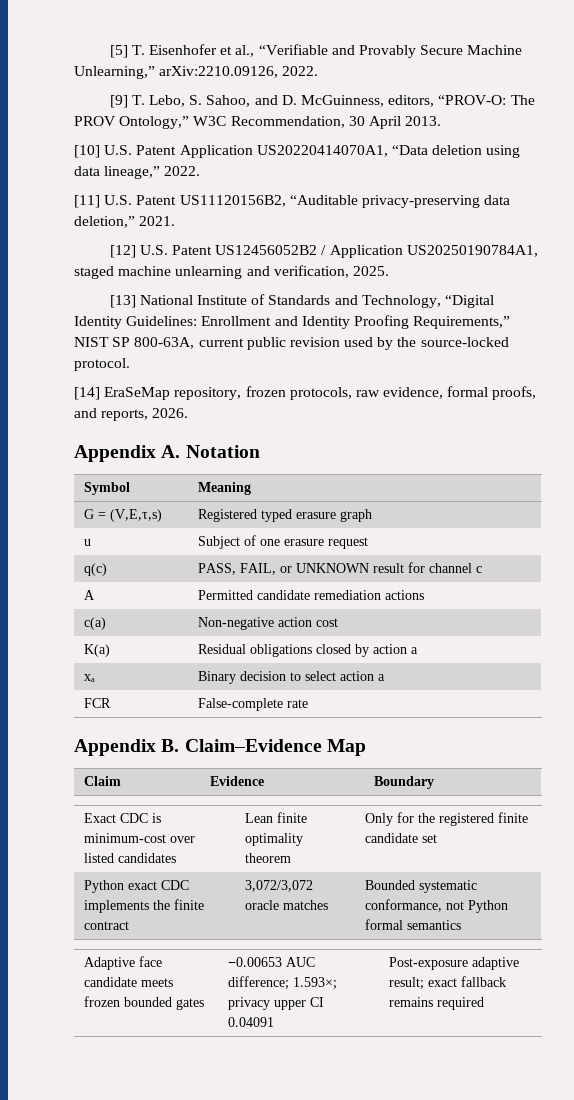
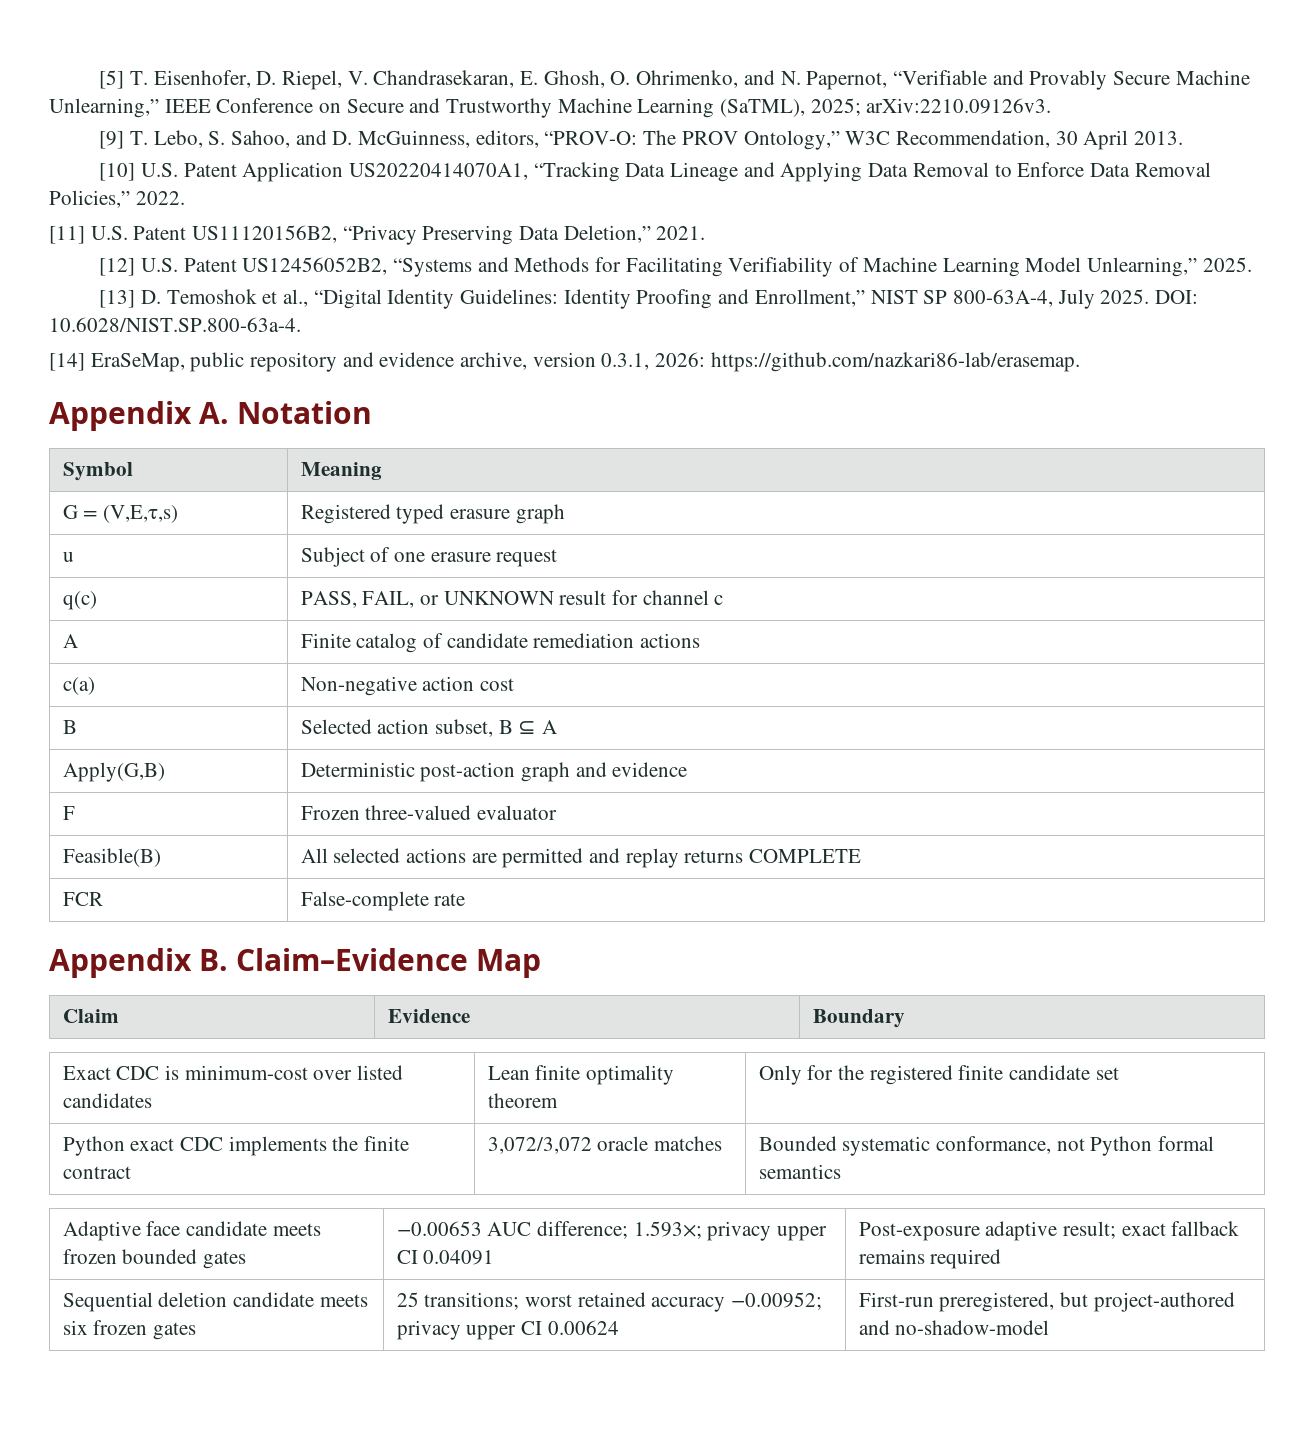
[149,44,255,57] Eisenhofer et al., -> [153,70,888,90] Eisenhofer, D. Riepel, V. Chandrasekaran, E. Ghosh, O. Ohrimenko, and N. Papernot,
[159,66,319,78] arXiv:2210.09126, 2022. -> [164,98,1052,118] IEEE Conference on Secure and Trustworthy Machine Learning (SaTML), 2025; arXiv:2210.09126v3.
[391,145,521,158] [74,166,161,179] “Data deletion using data lineage,” -> [533,162,1211,182] [49,190,130,208] “Tracking Data Lineage and Applying Data Removal to Enforce Data Removal Policies,”
[289,195,511,208] [74,216,135,228] “Auditable privacy-preserving data deletion,” -> [342,225,651,245] “Privacy Preserving Data Deletion,”
[215,245,538,258] [74,265,389,279] [109,294,495,308] [74,315,511,329] [74,337,509,350] [74,358,130,371] [74,386,537,400] [74,408,189,421] US12456052B2 / Application US20250190784A1, staged machine unlearning and verification, 2025. // [13] National Institute of Standards and Technology, “Digital Identity Guidelines: Enrollment and Identity Proofing Requirements,” NIST SP 800-63A, current public revision used by the source-locked protocol. // [14] EraSeMap repository, frozen protocols, raw evidence, formal proofs, and reports, 2026. -> [242,257,1252,277] [99,289,1198,309] [49,317,301,332] [49,352,1080,372] US12456052B2, “Systems and Methods for Facilitating Verifiability of Machine Learning Model Unlearning,” 2025. // [13] D. Temoshok et al., “Digital Identity Guidelines: Identity Proofing and Enrollment,” NIST SP 800-63A-4, July 2025. DOI: 10.6028/NIST.SP.800-63a-4. // [14] EraSeMap, public repository and evidence archive, version 0.3.1, 2026: https://github.com/nazkari86-lab/erasemap.
[198,590,254,600] Permitted -> [300,633,444,653] Finite catalog of
[84,644,111,657] [198,644,419,657] [84,674,96,682] [198,671,386,684] K(a) | Residual obligations closed by action a // xₐ | Binary decision to select action a -> [62,720,77,734] [300,719,558,737] [62,762,165,782] [300,762,688,782] [62,806,75,820] [300,805,558,820] [62,848,161,867] [300,848,862,868] B | Selected action subset, B ⊆ A // Apply(G,B) | Deterministic post-action graph and evidence // F | Frozen three-valued evaluator // Feasible(B) | All selected actions are permitted and replay returns COMPLETE
(485, 1003) none -> [62,1292,368,1312] [62,1320,197,1340] [396,1292,823,1312] [396,1320,619,1340] [858,1292,1235,1312] [858,1320,1050,1335] // Sequential deletion candidate meets six frozen gates | 25 transitions; worst retained accuracy −0.00952; privacy upper CI 0.00624 | First-run preregistered, but project-authored and no-shadow-model

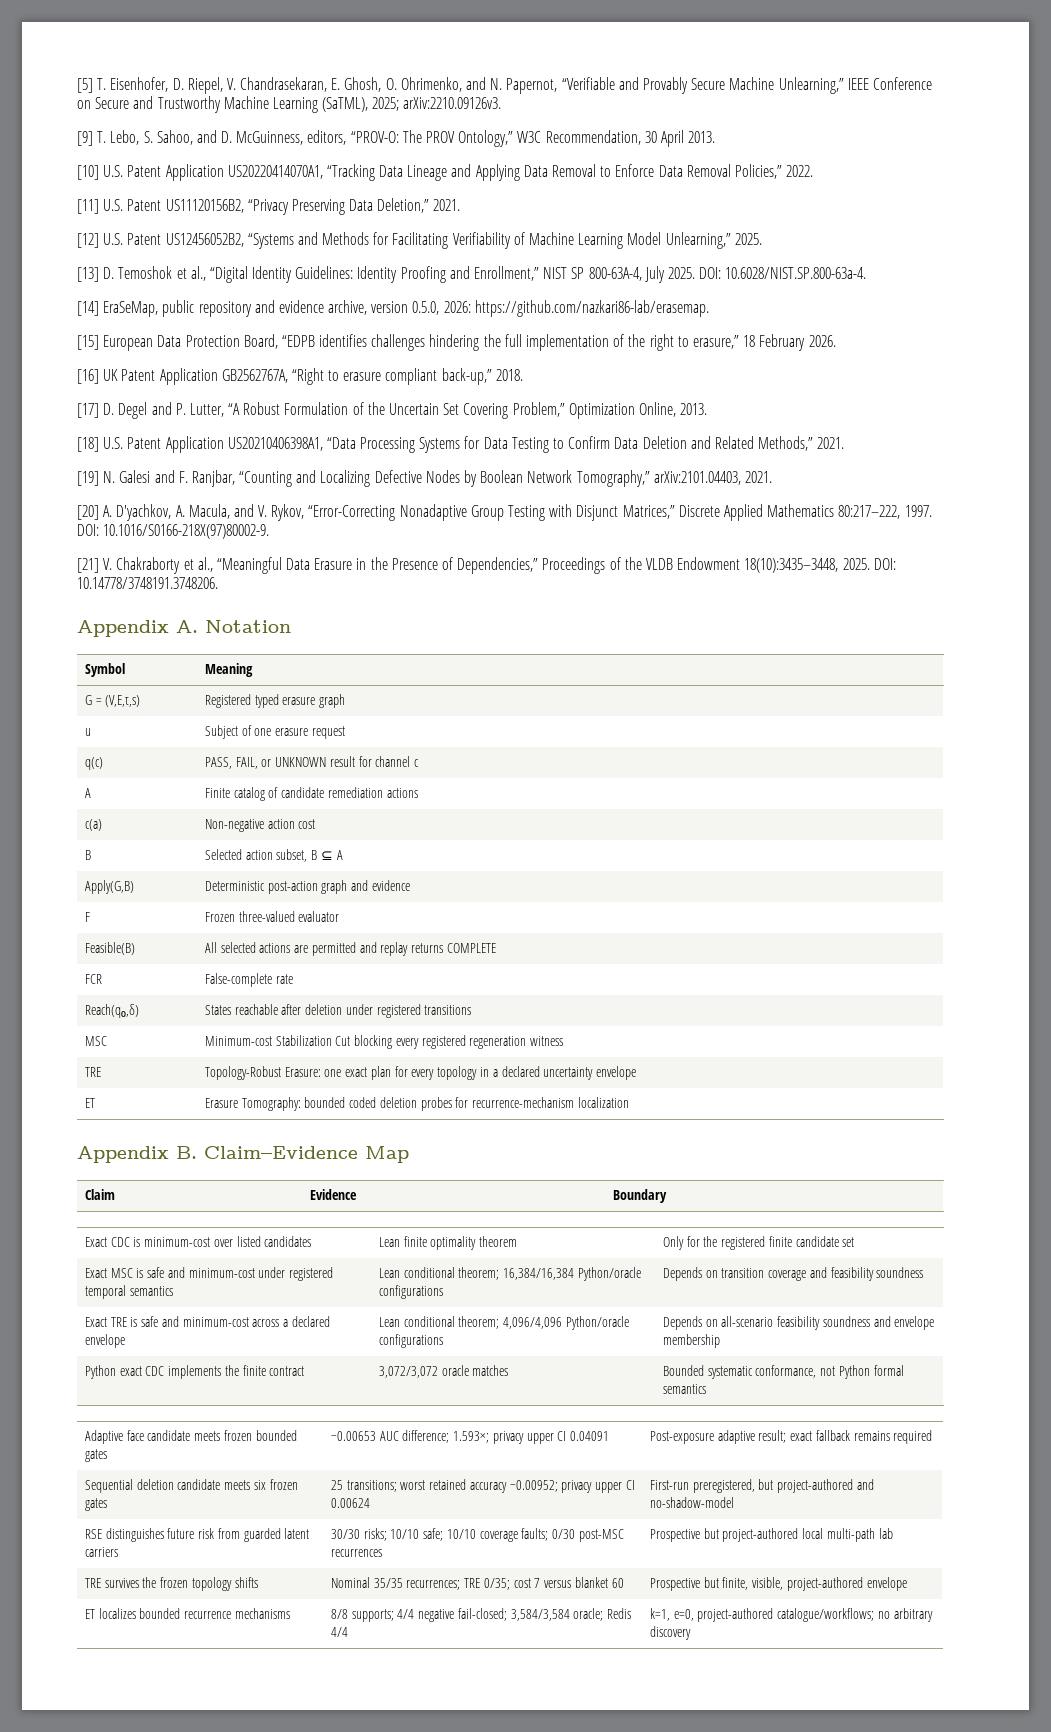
[601,353,650,370] 0.3.1, -> [412,301,440,315] 0.5.0,
(1080, 362) none -> [77,334,836,351] [77,368,523,385] [77,402,708,419] [77,436,845,453] [77,470,772,487] [77,504,932,521] [77,524,270,539] [77,557,896,574] [77,577,218,589] // [15] European Data Protection Board, “EDPB identifies challenges hindering the full implementation of the right to erasure,” 18 February 2026. // [16] UK Patent Application GB2562767A, “Right to erasure compliant back-up,” 2018. // [17] D. Degel and P. Lutter, “A Robust Formulation of the Uncertain Set Covering Problem,” Optimization Online, 2013. // [18] U.S. Patent Application US20210406398A1, “Data Processing Systems for Data Testing to Confirm Data Deletion and Related Methods,” 2021. // [19] N. Galesi and F. Ranjbar, “Counting and Localizing Defective Nodes by Boolean Network Tomography,” arXiv:2101.04403, 2021. // [20] A. D'yachkov, A. Macula, and V. Rykov, “Error-Correcting Nonadaptive Group Testing with Disjunct Matrices,” Discrete Applied Mathematics 80:217–222, 1997. DOI: 10.1016/S0166-218X(97)80002-9. // [21] V. Chakraborty et al., “Meaningful Data Erasure in the Presence of Dependencies,” Proceedings of the VLDB Endowment 18(10):3435–3448, 2025. DOI: 10.14778/3748191.3748206.
(466, 899) none -> [84,1004,139,1018] [204,1004,472,1018] [84,1036,107,1046] [204,1035,564,1049] [84,1067,101,1077] [204,1066,637,1080] [84,1098,95,1108] [204,1097,630,1111] // Reach(q₀,δ) | States reachable after deletion under registered transitions // MSC | Minimum-cost Stabilization Cut blocking every registered regeneration witness // TRE | Topology-Robust Erasure: one exact plan for every topology in a declared uncertainty envelope // ET | Erasure Tomography: bounded coded deletion probes for recurrence-mechanism localization
(1119, 1073) none -> [84,1267,334,1281] [84,1285,173,1299] [378,1267,641,1281] [378,1285,443,1299] [662,1267,924,1281] [84,1316,331,1327] [84,1334,125,1348] [378,1316,629,1330] [378,1334,443,1348] [662,1316,935,1330] [662,1334,720,1348] // Exact MSC is safe and minimum-cost under registered temporal semantics | Lean conditional theorem; 16,384/16,384 Python/oracle configurations | Depends on transition coverage and feasibility soundness // Exact TRE is safe and minimum-cost across a declared envelope | Lean conditional theorem; 4,096/4,096 Python/oracle configurations | Depends on all-scenario feasibility soundness and envelope membership
(1050, 1327) none -> [84,1528,310,1542] [84,1547,118,1557] [330,1528,625,1542] [330,1549,382,1557] [649,1528,893,1542] [84,1577,258,1591] [330,1577,624,1590] [649,1577,907,1591] [84,1608,290,1619] [330,1608,632,1622] [330,1627,348,1637] [649,1608,933,1622] [649,1626,691,1640] // RSE distinguishes future risk from guarded latent carriers | 30/30 risks; 10/10 safe; 10/10 coverage faults; 0/30 post-MSC recurrences | Prospective but project-authored local multi-path lab // TRE survives the frozen topology shifts | Nominal 35/35 recurrences; TRE 0/35; cost 7 versus blanket 60 | Prospective but finite, visible, project-authored envelope // ET localizes bounded recurrence mechanisms | 8/8 supports; 4/4 negative fail-closed; 3,584/3,584 oracle; Redis 4/4 | k=1, e=0, project-authored catalogue/workflows; no arbitrary discovery

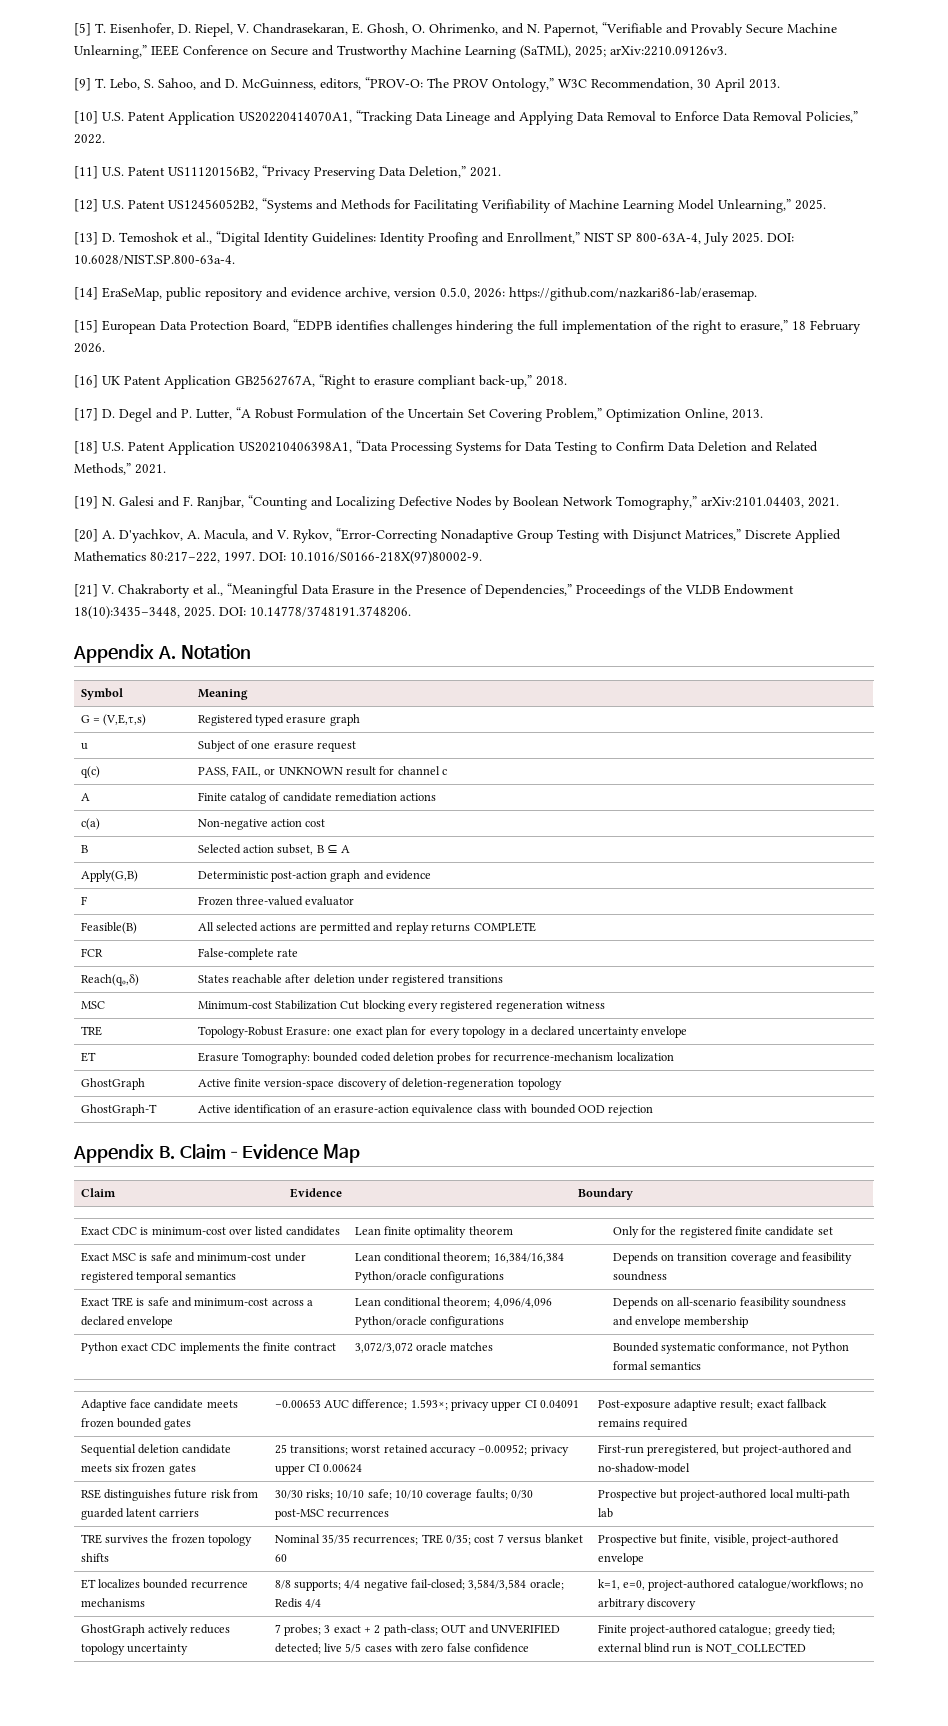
(630, 1102) none -> [80,1078,145,1090] [197,1078,562,1090] [80,1104,157,1116] [197,1104,654,1116] // GhostGraph | Active finite version-space discovery of deletion-regeneration topology // GhostGraph-T | Active identification of an erasure-action equivalence class with bounded OOD rejection
(691, 1633) none -> [80,1624,231,1636] [80,1643,188,1655] [274,1624,560,1636] [274,1643,530,1654] [597,1624,836,1636] [597,1643,807,1654] // GhostGraph actively reduces topology uncertainty | 7 probes; 3 exact + 2 path-class; OUT and UNVERIFIED detected; live 5/5 cases with zero false confidence | Finite project-authored catalogue; greedy tied; external blind run is NOT_COLLECTED

